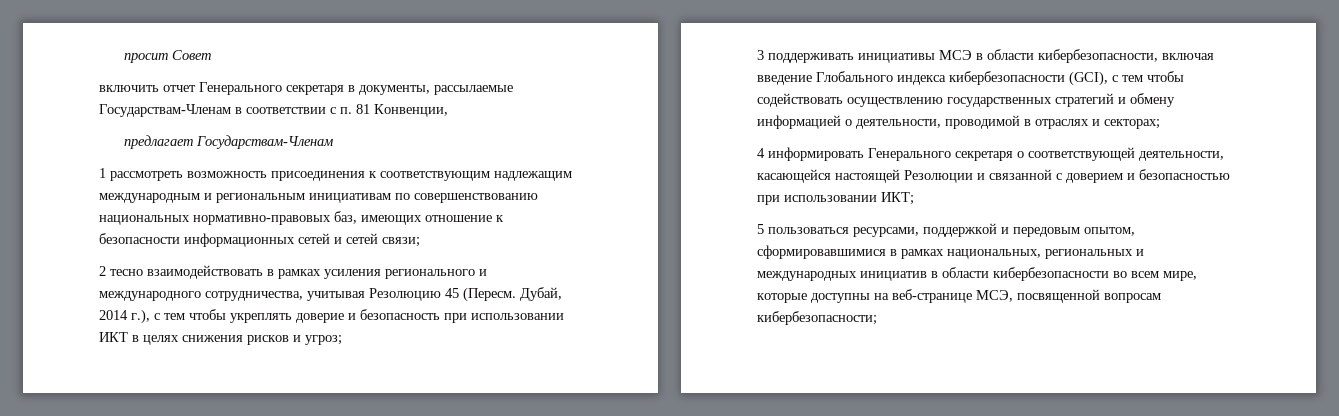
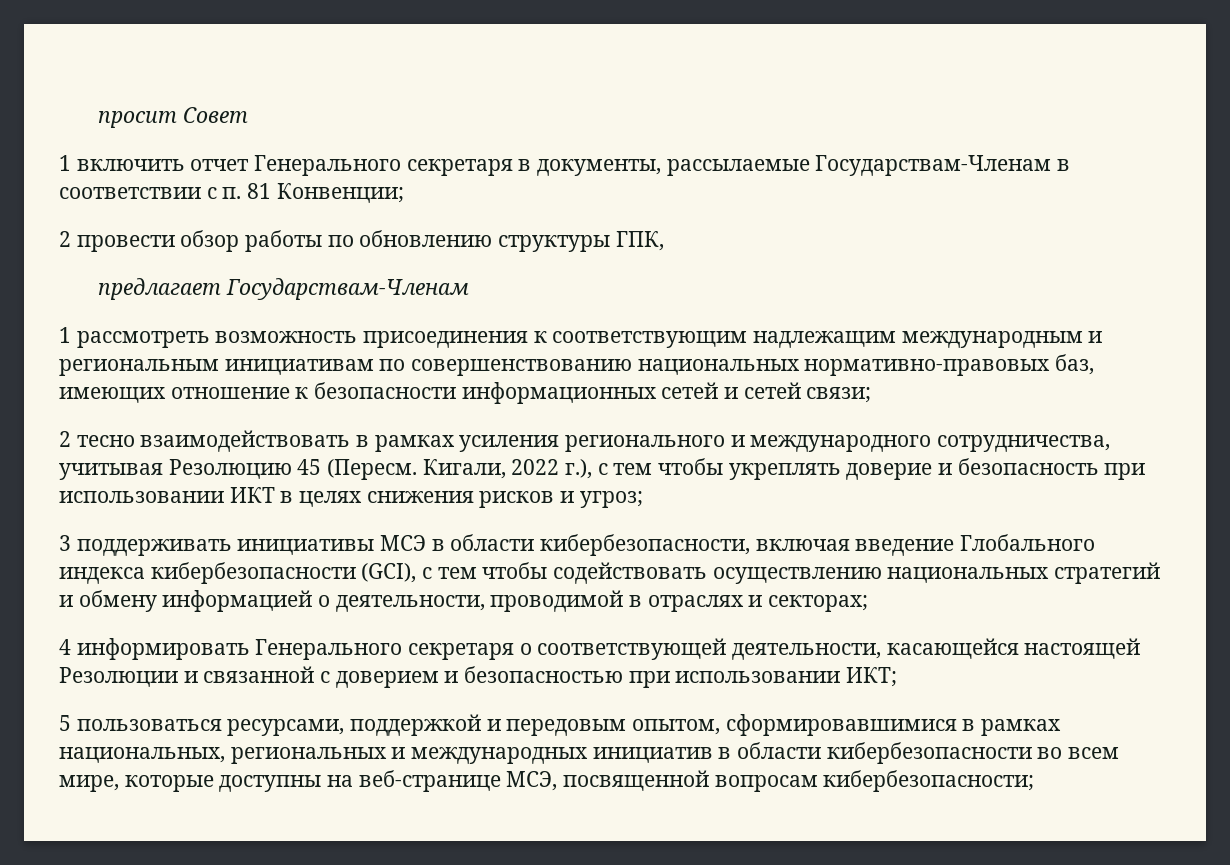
(212, 55) none -> [59,155,71,171] 1
[374,104,448,117] Конвенции, -> [276,183,404,203] [59,230,664,252] Конвенции; // 2 провести обзор работы по обновлению структуры ГПК,
[520,287,562,301] [99,310,128,320] Дубай, 2014 -> [422,459,560,479] Кигали, 2022
[947,97,1052,107] государственных -> [887,567,1050,583] национальных

